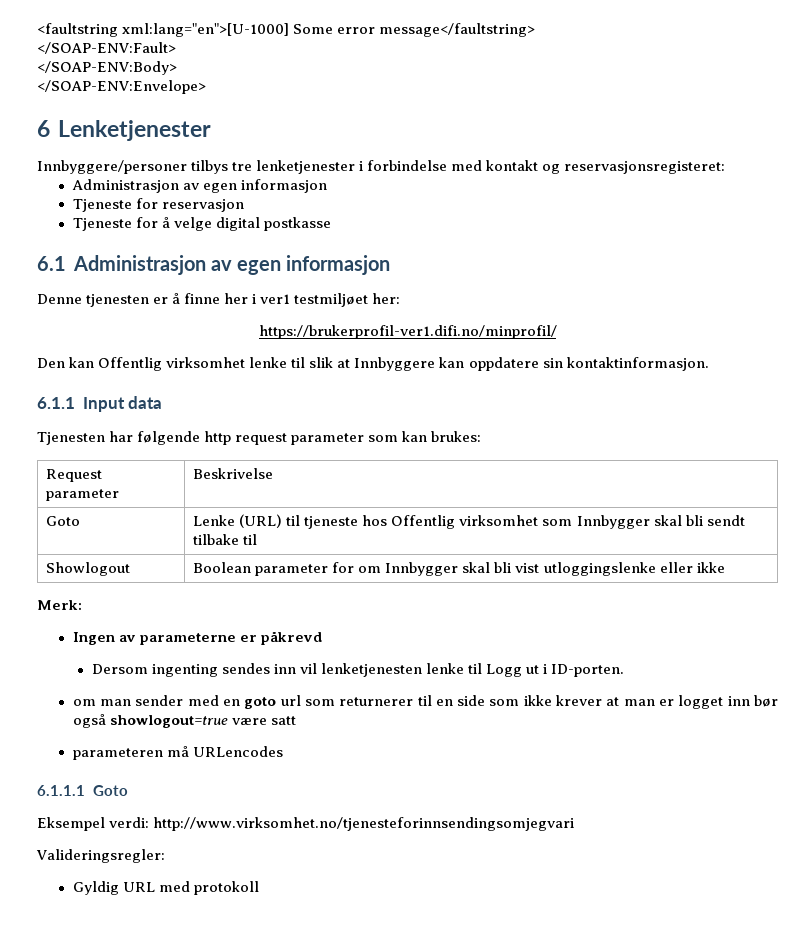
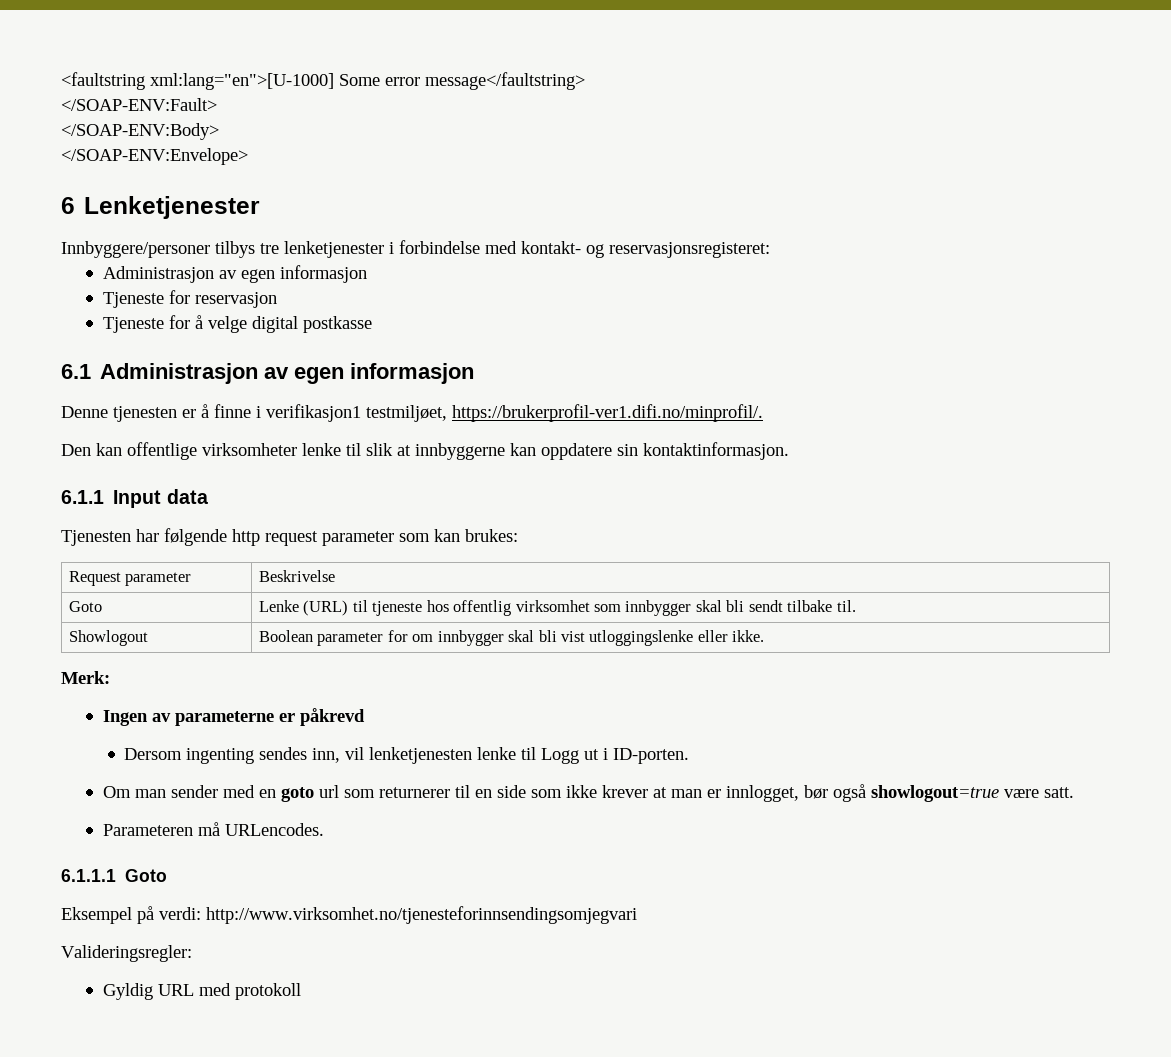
[486,160,539,171] kontakt -> [521,241,581,254] kontakt-
[224,293,401,307] [258,325,557,339] her i ver1 testmiljøet her: // https://brukerprofil-ver1.difi.no/minprofil/ -> [256,404,763,422] i verifikasjon1 testmiljøet, https://brukerprofil-ver1.difi.no/minprofil/.
[98,357,246,371] Offentlig virksomhet -> [127,442,297,460] offentlige virksomheter
[354,357,436,371] Innbyggere -> [415,443,505,460] innbyggerne
[391,515,456,529] Offentlig -> [453,600,512,616] offentlig
[576,515,650,529] Innbygger -> [625,600,692,616] innbygger
[243,534,258,545] til -> [836,600,856,612] til.
[385,562,459,576] Innbygger -> [437,630,504,646] innbygger
[696,562,725,573] ikke -> [732,630,765,642] ikke.
[273,664,296,674] inn -> [312,748,341,763] inn,
[72,699,96,706] om -> [102,786,131,798] Om
[678,695,750,709] logget inn -> [725,785,799,802] innlogget,
[270,716,296,725] [72,746,283,760] satt // parameteren må URLencodes -> [1043,787,1074,798] [102,822,324,836] satt. // Parameteren må URLencodes.
(105, 824) none -> [137,906,154,924] på

